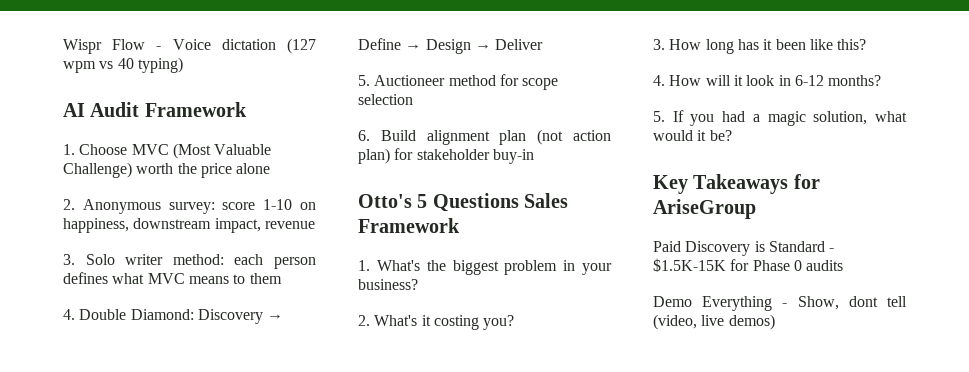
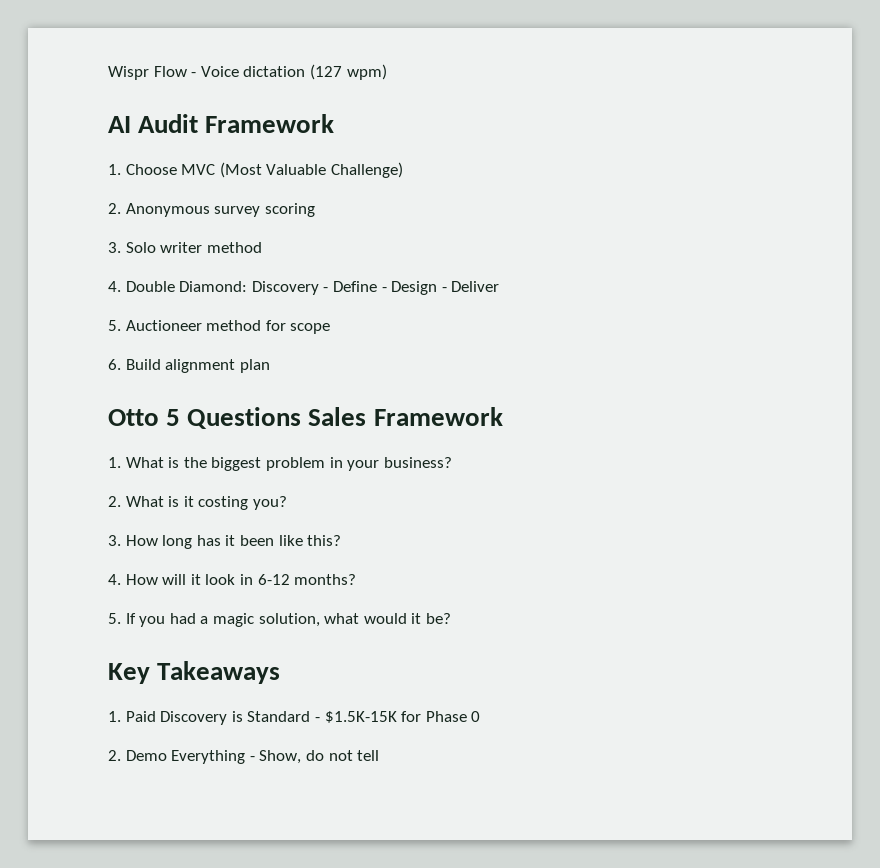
[63,57,183,73] wpm vs 40 typing) -> [346,64,387,80] wpm)
[136,163,271,178] [63,199,316,214] [63,218,315,233] [63,254,316,269] [63,272,282,284] worth the price alone // 2. Anonymous survey: score 1-10 on happiness, downstream impact, revenue // 3. Solo writer method: each person defines what MVC means to them -> [108,203,315,217] [108,242,262,253] // 2. Anonymous survey scoring // 3. Solo writer method
[267,314,284,320] [358,38,491,54] → Define → Design → -> [323,281,447,295] - Define - Design -
[358,94,413,105] selection -> (331, 328) none
[537,129,611,145] [358,148,534,164] [358,194,412,208] (not action plan) for stakeholder buy-in // Otto's -> [108,409,159,426] // Otto
[376,260,420,271] What's -> [125,457,180,468] What is
[374,315,418,326] What's -> [125,496,180,507] What is
[793,174,820,189] [653,199,756,219] for AriseGroup // -> [108,711,121,722] // 1.
[806,260,844,271] audits // -> [108,750,121,761] // 2.
[848,296,907,307] [653,314,775,330] dont tell (video, live demos) -> [305,750,380,761] do not tell

